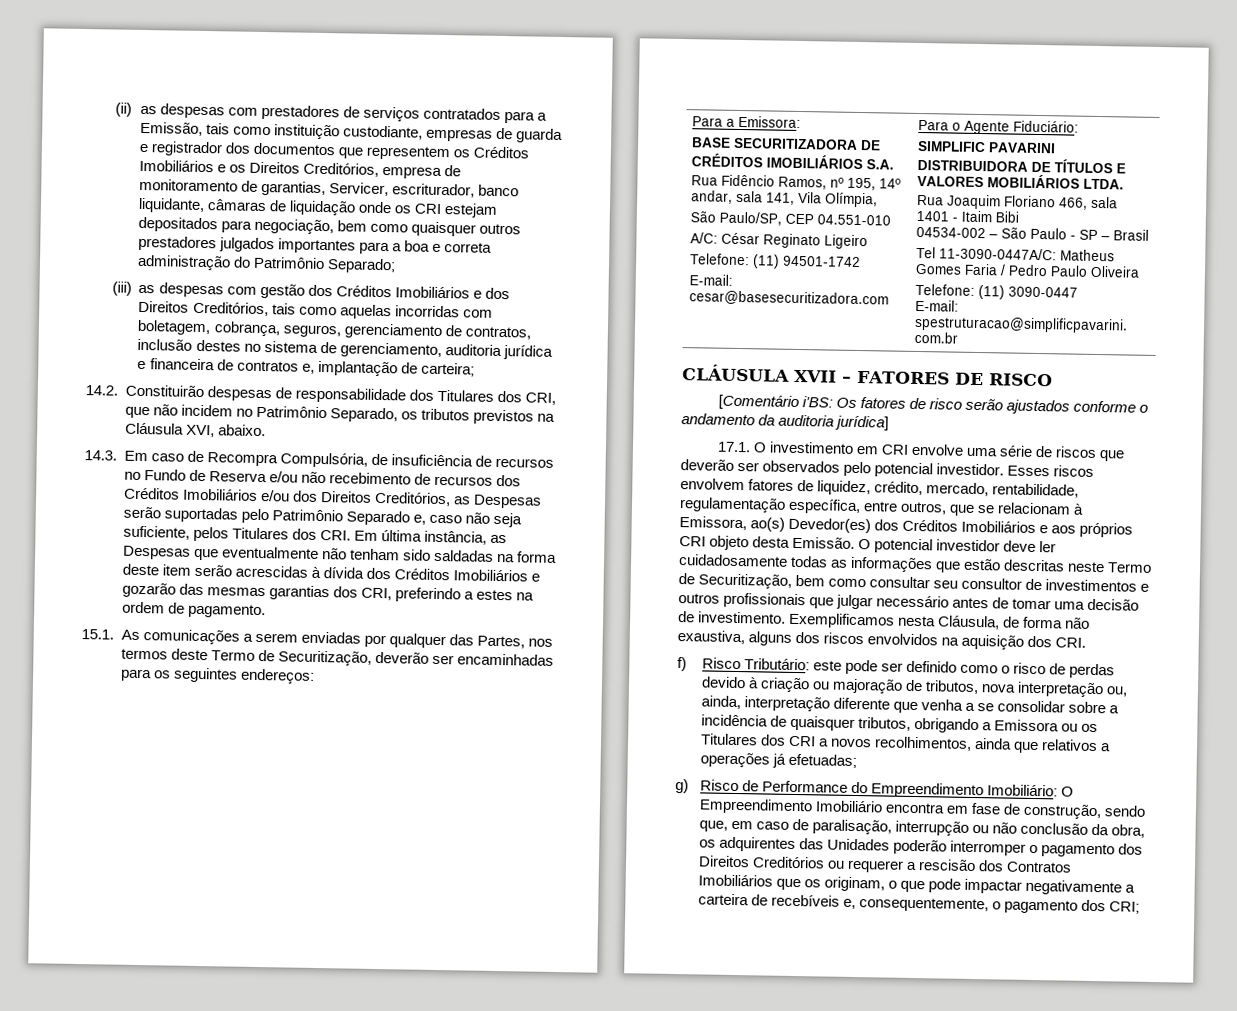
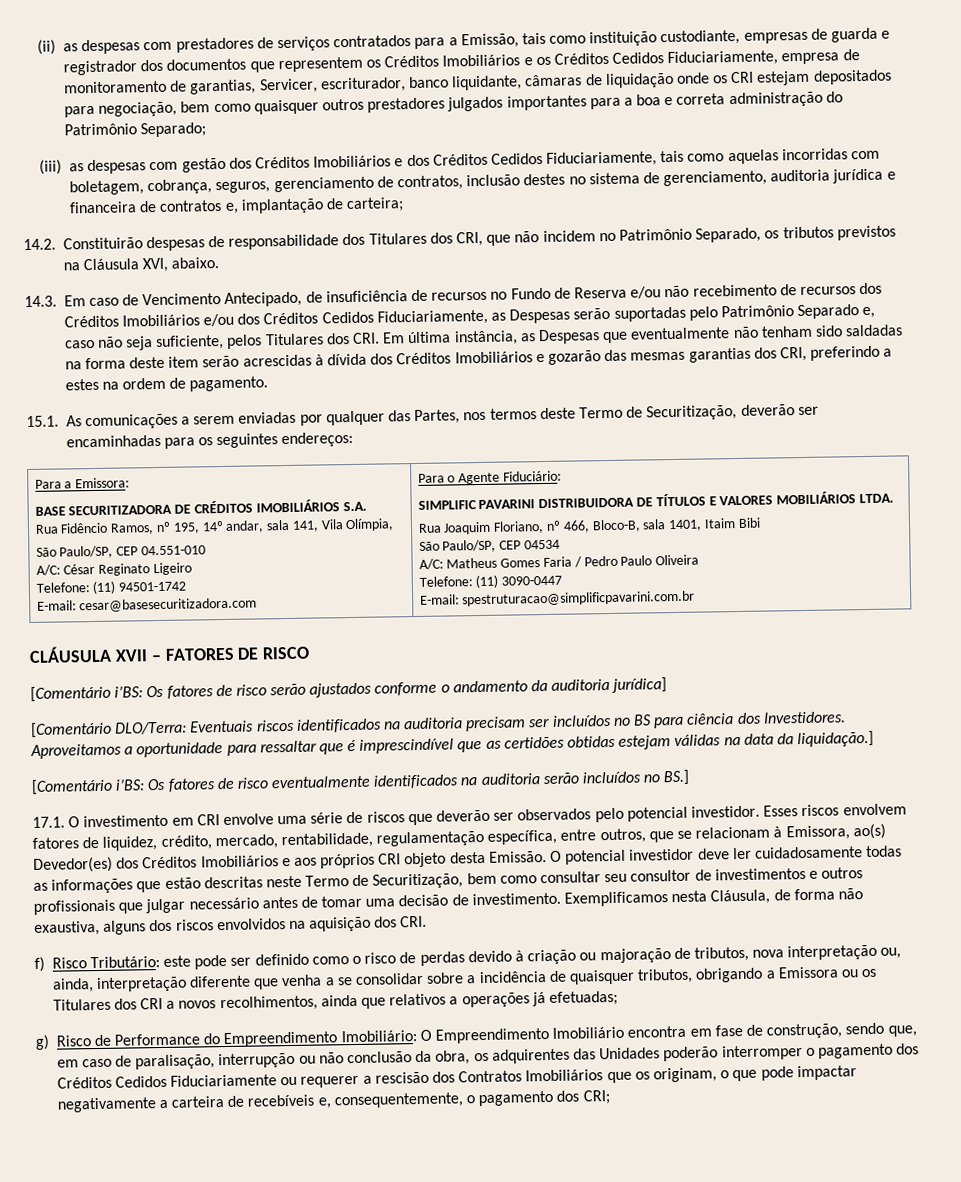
[249,161,380,177] Direitos Creditórios, -> [553,50,779,67] Créditos Cedidos Fiduciariamente,
[138,300,269,317] Direitos Creditórios, -> [432,151,658,167] Créditos Cedidos Fiduciariamente,
[206,452,368,468] Recompra Compulsória, -> [142,291,303,307] Vencimento Antecipado,
[320,491,451,507] Direitos Creditórios, -> [263,309,488,326] Créditos Cedidos Fiduciariamente,
[1004,195,1119,210] [916,210,1020,223] [916,226,1150,241] [916,246,1058,261] Floriano 466, sala 1401 - Itaim Bibi // 04534-002 – São Paulo - SP – Brasil // Tel 11-3090-0447A/C: -> [493,517,761,534] [418,539,560,553] [418,558,444,570] Floriano, nº 466, Bloco-B, sala 1401, Itaim Bibi // São Paulo/SP, CEP 04534 // A/C:
(890, 423) none -> [30,711,846,738] [30,730,875,760] [31,769,691,795] // [Comentário DLO/Terra: Eventuais riscos identificados na auditoria precisam ser incluídos no BS para ciência dos Investidores. Aproveitamos a oportunidade para ressaltar que é imprescindível que as certidões obtidas estejam válidas na data da liquidação.] // [Comentário i’BS: Os fatores de risco eventualmente identificados na auditoria serão incluídos no BS.]
[697,855,826,869] Direitos Creditórios -> [56,1074,278,1089] Créditos Cedidos Fiduciariamente

